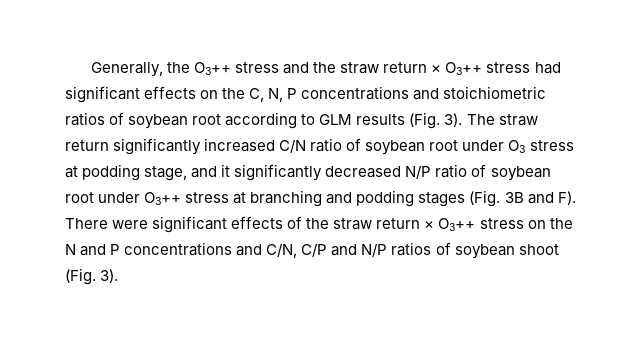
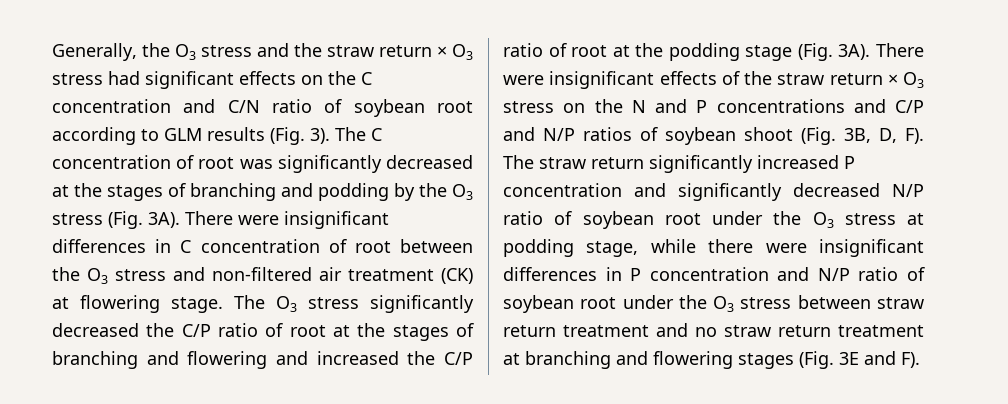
[194,62,232,75] O3++ -> [175,44,196,60] O3
[445,62,483,75] O3++ -> [452,44,473,60] O3
[249,86,547,102] [65,112,105,126] C, N, P concentrations and stoichiometric ratios -> [361,72,372,85] [52,99,312,113] C concentration and C/N ratio
[498,114,538,126] [65,138,574,155] [65,164,231,181] straw return significantly increased C/N ratio of soybean root under O3 stress at podding stage, and it -> [371,128,382,141] [52,155,473,173] [52,183,473,201] [52,211,389,229] [52,239,474,253] [52,267,473,284] [52,295,474,313] [52,323,474,341] [52,351,474,369] [503,43,924,61] [503,71,924,89] [503,99,924,113] [503,127,924,145] [503,155,855,173] [503,183,666,197] C concentration of root was significantly decreased at the stages of branching and podding by the O3 stress (Fig. 3A). There were insignificant differences in C concentration of root between the O3 stress and non-filtered air treatment (CK) at flowering stage. The O3 stress significantly decreased the C/P ratio of root at the stages of branching and flowering and increased the C/P ratio of root at the podding stage (Fig. 3A). There were insignificant effects of the straw return × O3 stress on the N and P concentrations and C/P and N/P ratios of soybean shoot (Fig. 3B, D, F). The straw return significantly increased P concentration and
[144,192,230,205] O3++ stress -> [773,211,924,228] [503,239,924,257] [503,267,925,281] [503,295,924,313] [503,323,924,337] the O3 stress at podding stage, while there were insignificant differences in P concentration and N/P ratio of soybean root under the O3 stress between straw return treatment and no straw return treatment
[356,190,415,207] podding -> [653,351,733,369] flowering
[504,192,524,203] 3B -> [839,352,859,365] 3E
[65,216,573,233] [65,242,559,259] [65,268,119,285] There were significant effects of the straw return × O3++ stress on the N and P concentrations and C/N, C/P and N/P ratios of soybean shoot (Fig. 3). -> (920, 360) none

